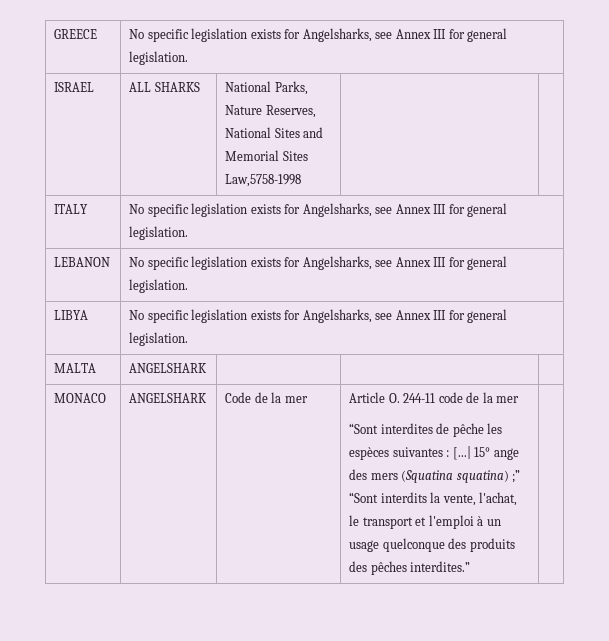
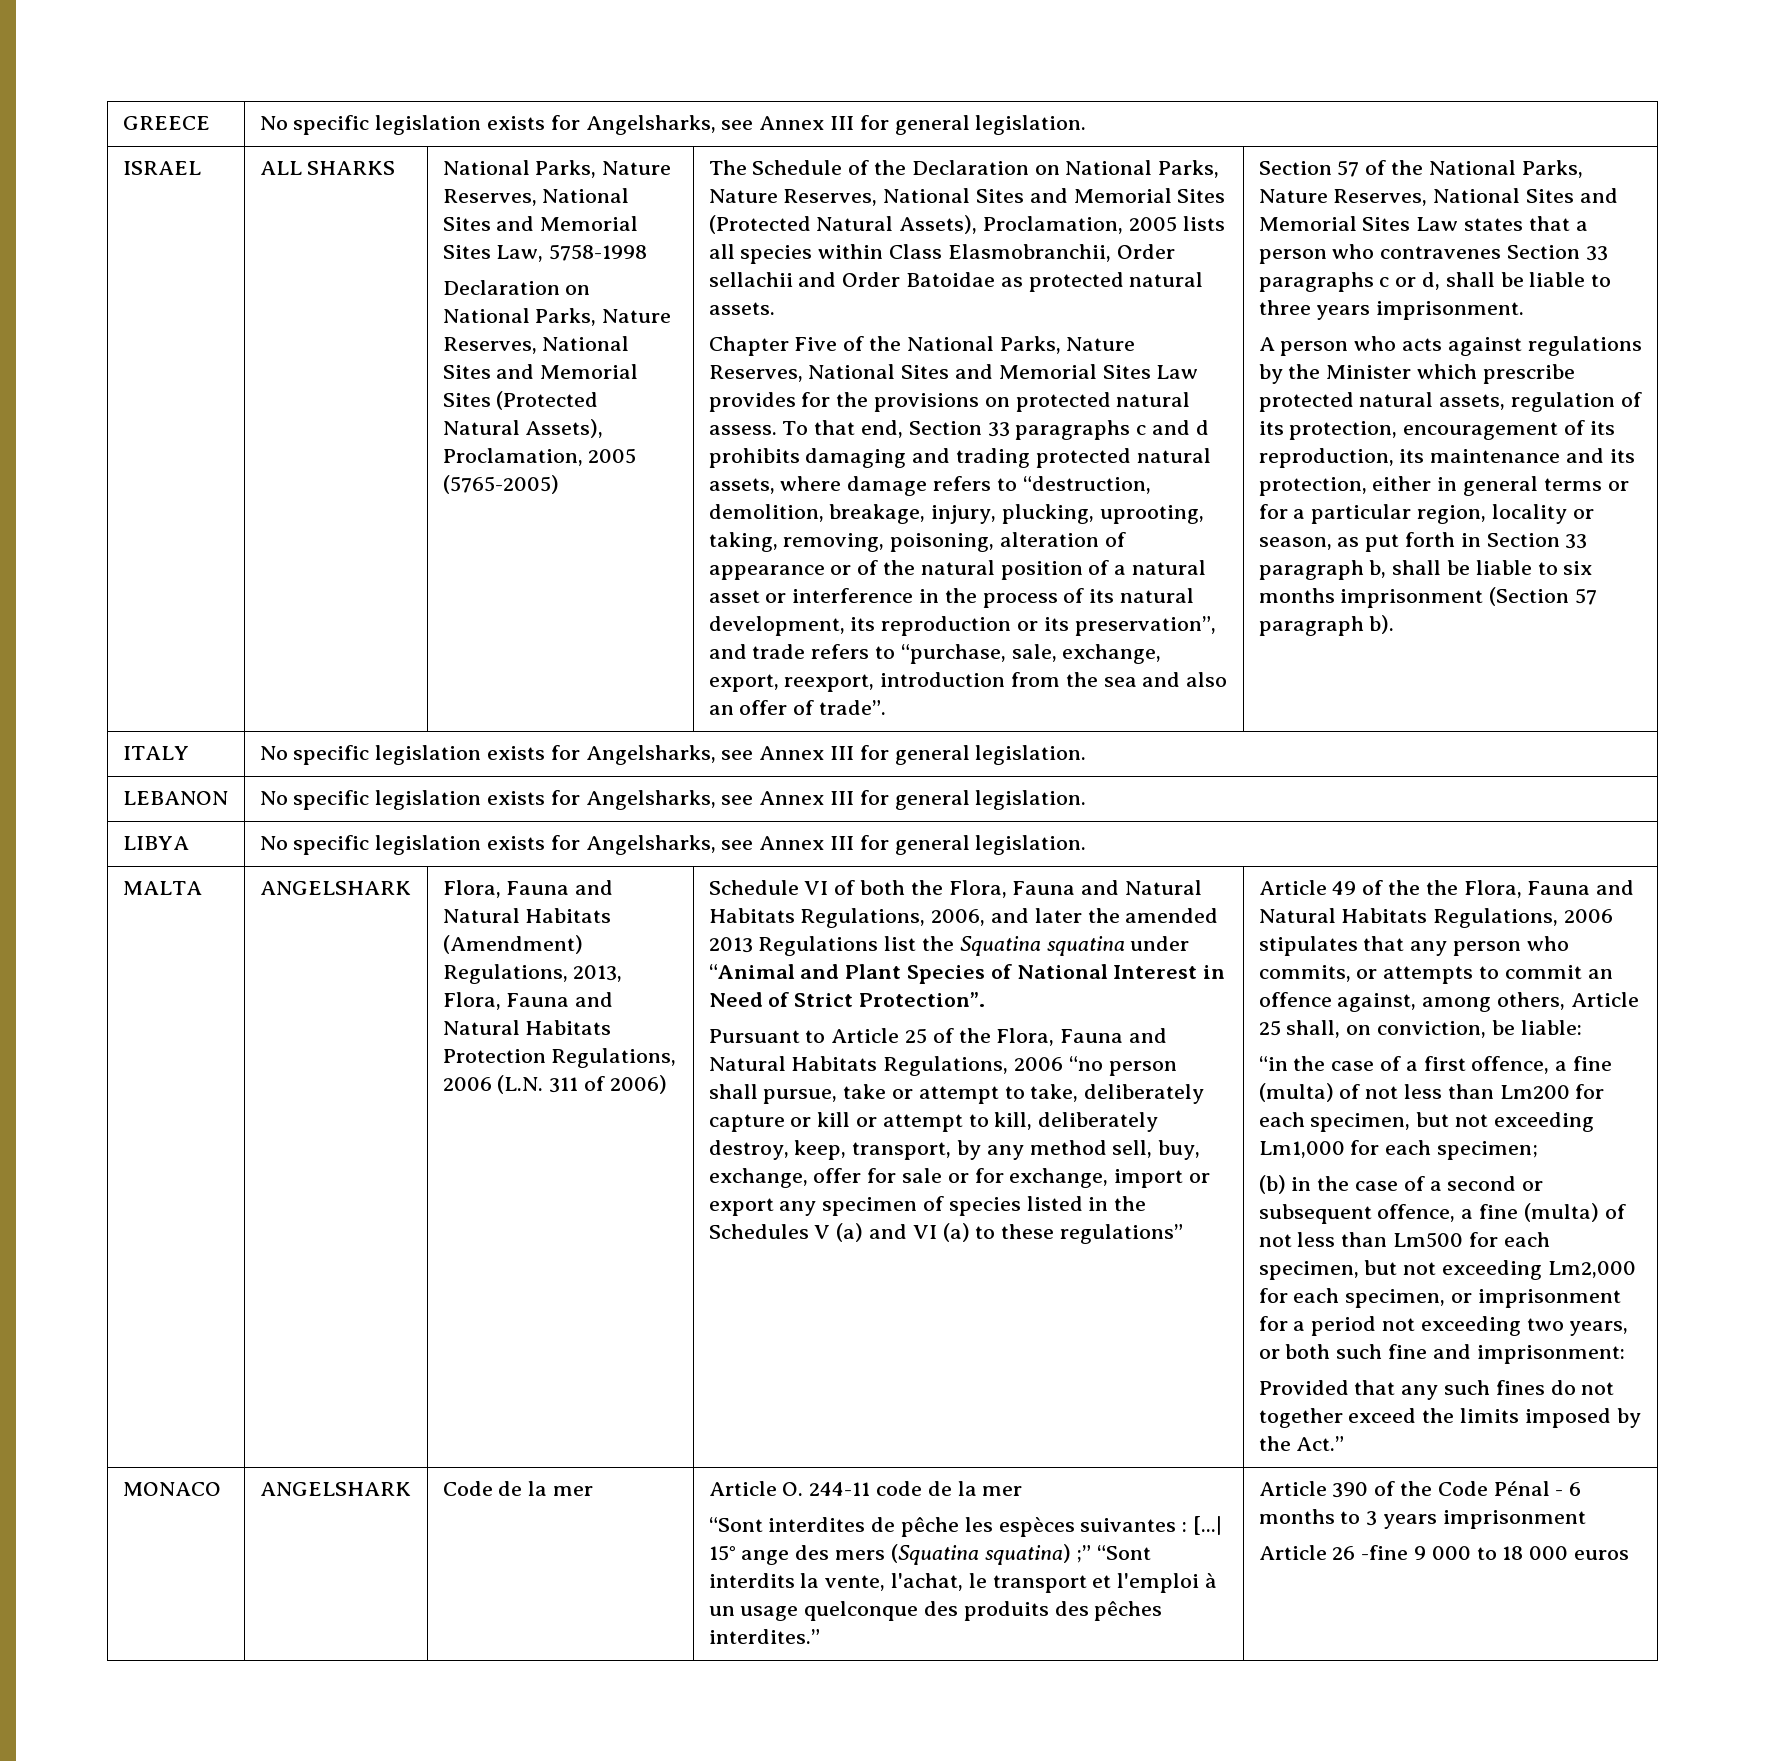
[225,174,302,187] Law,5758-1998 | | -> [496,244,648,262] [442,280,591,295] [442,308,672,326] [442,336,630,354] [442,364,639,379] [442,391,599,410] [442,419,604,438] [442,448,637,466] [442,475,559,494] [708,160,1220,178] [708,188,1226,206] [708,215,1225,234] [708,244,1175,264] [708,272,1204,292] [708,302,775,315] [708,336,1136,356] [708,364,1199,382] [708,392,1191,412] [708,420,1209,440] [708,448,1211,468] [708,476,1151,496] [708,504,1204,524] [708,532,1126,552] [708,560,1207,580] [708,588,1195,608] [708,616,1216,636] [708,644,1162,664] [708,672,1228,692] [708,700,887,715] [1258,160,1583,178] [1258,188,1618,206] [1258,216,1588,231] [1258,244,1608,264] [1258,272,1612,292] [1258,300,1525,320] [1258,336,1642,356] [1258,364,1575,384] [1258,392,1642,412] [1258,420,1615,440] [1258,448,1635,468] [1258,476,1629,496] [1258,504,1594,524] [1258,532,1588,552] [1258,560,1593,580] [1258,587,1598,608] [1258,615,1395,636] Law, 5758-1998 // Declaration on National Parks, Nature Reserves, National Sites and Memorial Sites (Protected Natural Assets), Proclamation, 2005 (5765-2005) | The Schedule of the Declaration on National Parks, Nature Reserves, National Sites and Memorial Sites (Protected Natural Assets), Proclamation, 2005 lists all species within Class Elasmobranchii, Order sellachii and Order Batoidae as protected natural assets. // Chapter Five of the National Parks, Nature Reserves, National Sites and Memorial Sites Law provides for the provisions on protected natural assess. To that end, Section 33 paragraphs c and d prohibits damaging and trading protected natural assets, where damage refers to “destruction, demolition, breakage, injury, plucking, uprooting, taking, removing, poisoning, alteration of appearance or of the natural position of a natural asset or interference in the process of its natural development, its reproduction or its preservation”, and trade refers to “purchase, sale, exchange, export, reexport, introduction from the sea and also an offer of trade”. | Section 57 of the National Parks, Nature Reserves, National Sites and Memorial Sites Law states that a person who contravenes Section 33 paragraphs c or d, shall be liable to three years imprisonment. // A person who acts against regulations by the Minister which prescribe protected natural assets, regulation of its protection, encouragement of its reproduction, its maintenance and its protection, either in general terms or for a particular region, locality or season, as put forth in Section 33 paragraph b, shall be liable to six months imprisonment (Section 57 paragraph b).
(208, 368) | | -> [442,880,614,898] [442,908,612,923] [442,935,583,954] [442,964,623,984] [442,992,614,1010] [442,1020,612,1035] [442,1048,677,1068] [442,1075,667,1094] [708,880,1203,898] [708,908,1219,928] [708,936,1190,956] [708,964,1226,984] [708,992,986,1007] [708,1028,1168,1046] [708,1056,1177,1076] [708,1084,1205,1104] [708,1112,1159,1132] [708,1140,1201,1160] [708,1168,1211,1188] [708,1196,1147,1216] [708,1223,1184,1244] [1258,880,1635,898] [1258,908,1614,928] [1258,936,1569,956] [1258,965,1613,984] [1258,992,1639,1012] [1258,1020,1582,1038] [1258,1056,1613,1074] [1258,1083,1605,1102] [1258,1112,1594,1132] [1258,1140,1539,1160] [1258,1175,1544,1194] [1258,1203,1626,1224] [1258,1232,1550,1248] [1258,1260,1636,1280] [1258,1288,1621,1308] [1258,1316,1629,1336] [1258,1344,1625,1364] [1258,1380,1615,1400] [1258,1408,1641,1428] [1258,1436,1345,1451] Flora, Fauna and Natural Habitats (Amendment) Regulations, 2013, Flora, Fauna and Natural Habitats Protection Regulations, 2006 (L.N. 311 of 2006) | Schedule VI of both the Flora, Fauna and Natural Habitats Regulations, 2006, and later the amended 2013 Regulations list the Squatina squatina under “Animal and Plant Species of National Interest in Need of Strict Protection”. // Pursuant to Article 25 of the Flora, Fauna and Natural Habitats Regulations, 2006 “no person shall pursue, take or attempt to take, deliberately capture or kill or attempt to kill, deliberately destroy, keep, transport, by any method sell, buy, exchange, offer for sale or for exchange, import or export any specimen of species listed in the Schedules V (a) and VI (a) to these regulations” | Article 49 of the the Flora, Fauna and Natural Habitats Regulations, 2006 stipulates that any person who commits, or attempts to commit an offence against, among others, Article 25 shall, on conviction, be liable: // “in the case of a first offence, a fine (multa) of not less than Lm200 for each specimen, but not exceeding Lm1,000 for each specimen; // (b) in the case of a second or subsequent offence, a fine (multa) of not less than Lm500 for each specimen, but not exceeding Lm2,000 for each specimen, or imprisonment for a period not exceeding two years, or both such fine and imprisonment: // Provided that any such fines do not together exceed the limits imposed by the Act.”
(471, 566) none -> [1258,1481,1582,1498] [1258,1509,1586,1529] [1258,1545,1630,1560] Article 390 of the Code Pénal - 6 months to 3 years imprisonment // Article 26 -fine 9 000 to 18 000 euros

